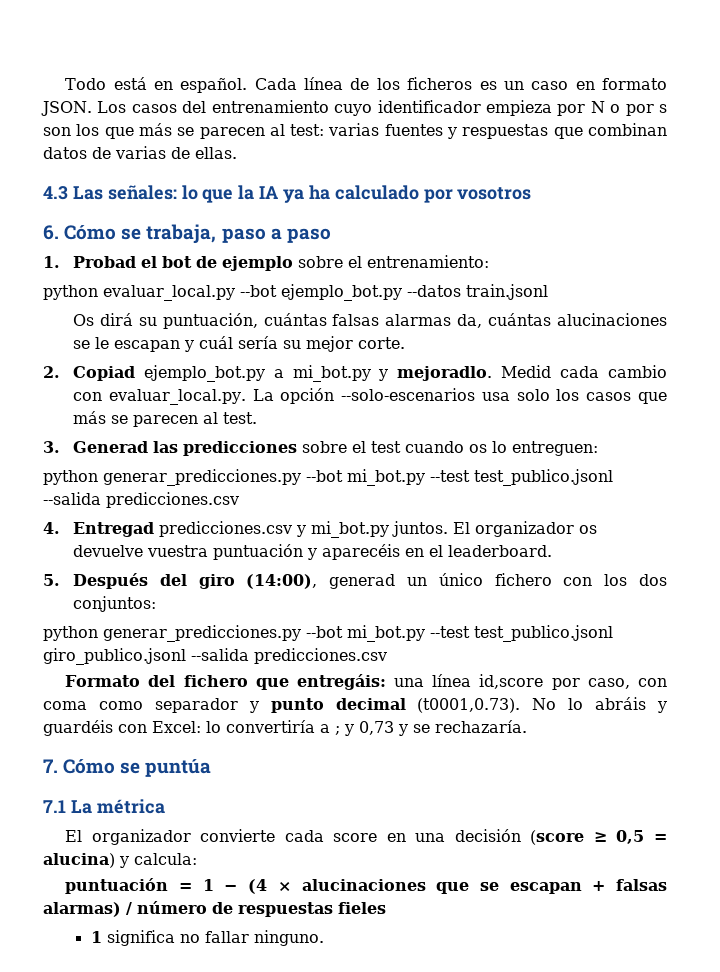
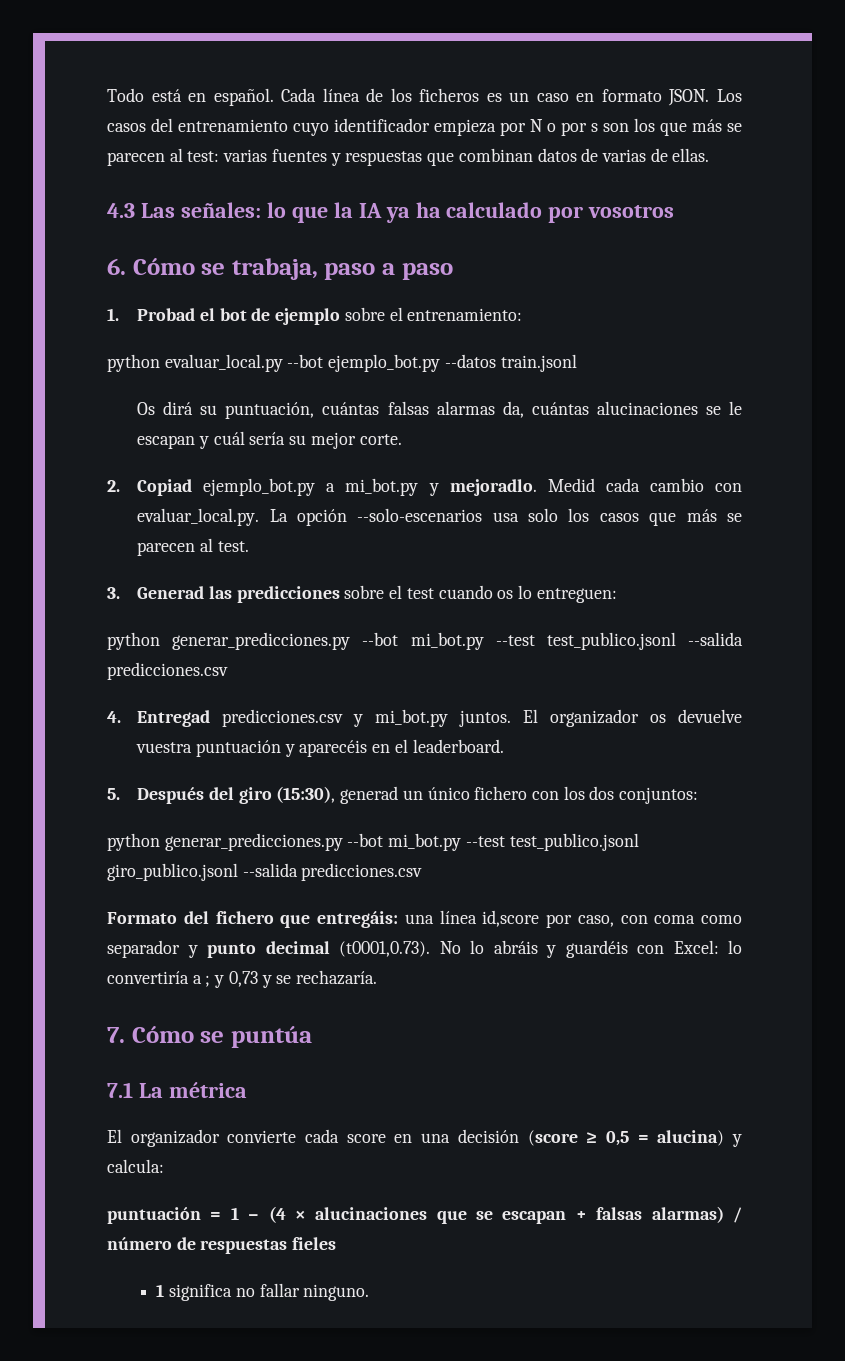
[246,574,318,589] (14:00), -> [276,786,336,803] (15:30),

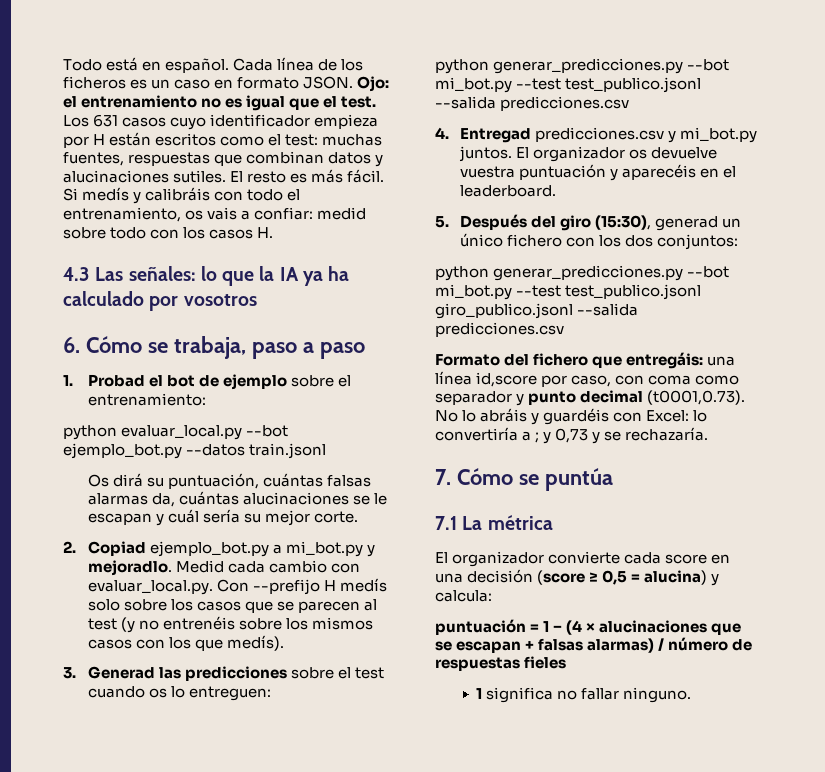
[717,89,743,102] [107,118,742,136] [107,148,710,166] Los casos del entrenamiento cuyo identificador empieza por N o por s son los que más se parecen al test: varias fuentes y respuestas que combinan datos de varias de ellas. -> [357,76,390,92] [63,95,377,111] [63,114,379,130] [63,132,383,148] [63,151,384,167] [63,169,385,183] [63,187,301,204] [63,207,367,222] [63,227,274,239] Ojo: el entrenamiento no es igual que el test. Los 631 casos cuyo identificador empieza por H están escritos como el test: muchas fuentes, respuestas que combinan datos y alucinaciones sutiles. El resto es más fácil. Si medís y calibráis con todo el entrenamiento, os vais a confiar: medid sobre todo con los casos H.
[269,508,559,526] La opción --solo-escenarios usa solo -> [216,578,387,595] [87,599,167,611] Con --prefijo H medís solo sobre
[686,509,742,522] [137,538,249,556] más se parecen al test. -> [277,599,378,613] [87,616,374,633] [87,635,284,651] se parecen al test (y no entrenéis sobre los mismos casos con los que medís).

